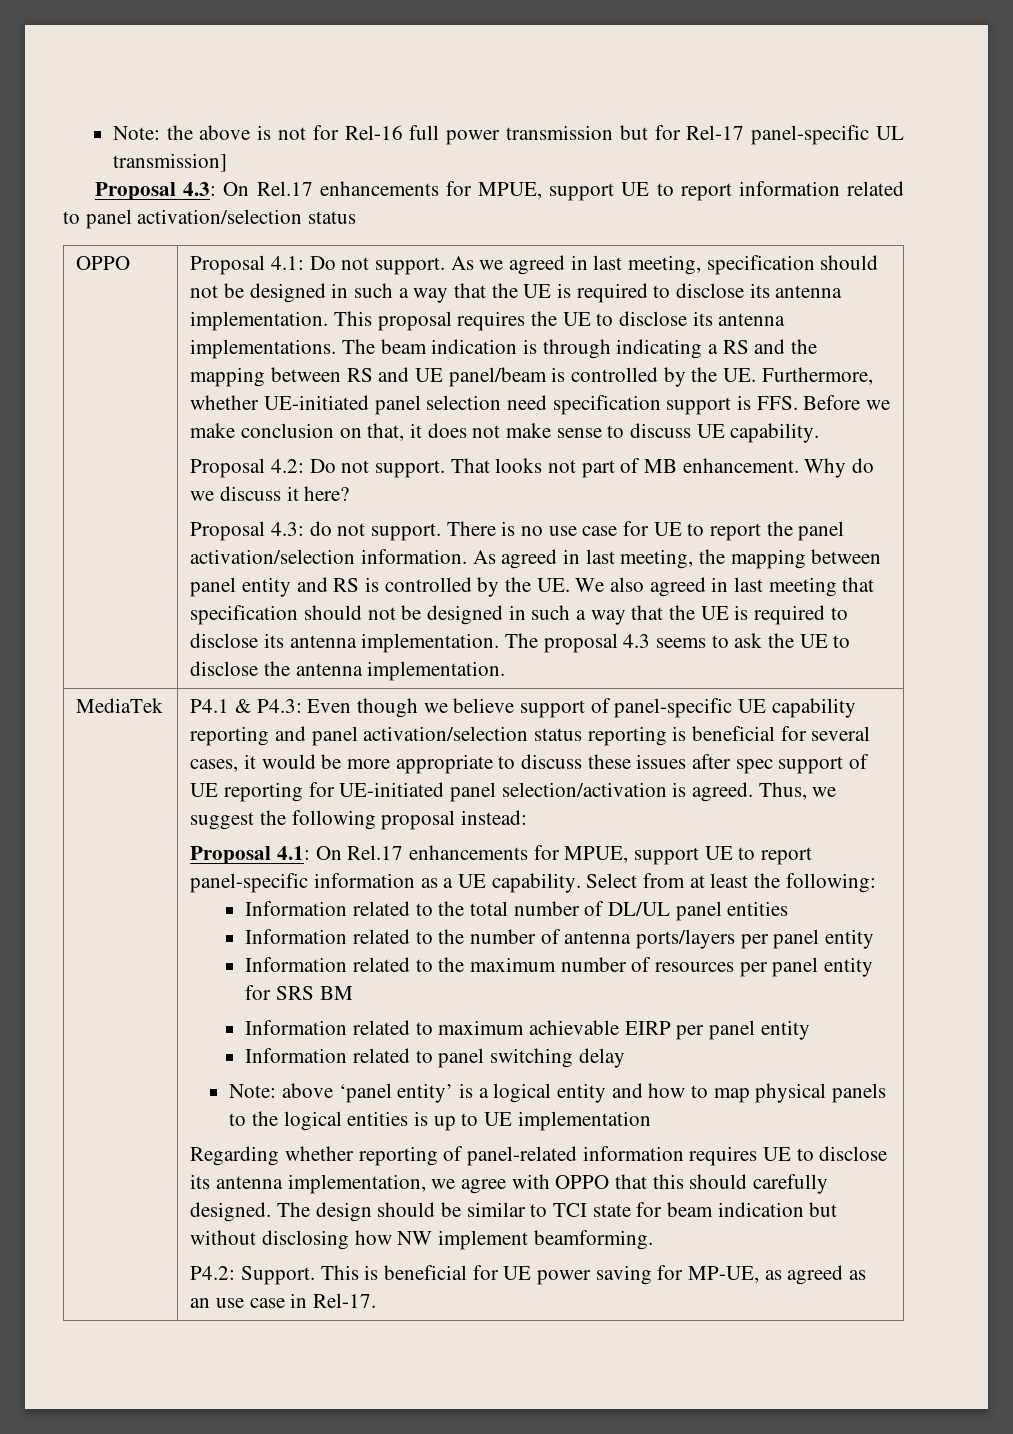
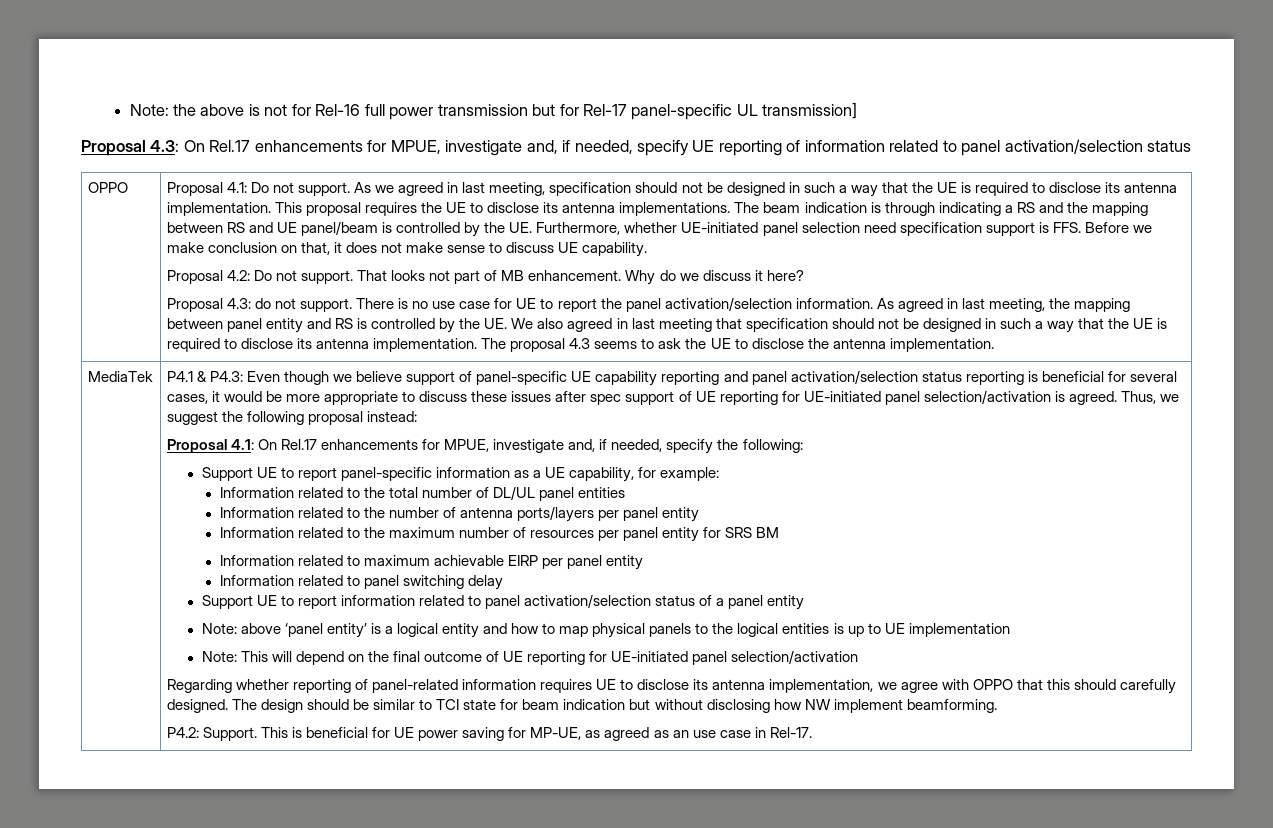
[549,182,732,201] support UE to report -> [445,140,801,156] investigate and, if needed, specify UE reporting of
[633,847,699,865] support -> [493,439,803,454] [201,467,253,481] investigate and, if needed, specify the following: // Support
[491,873,876,893] capability. Select from at least the following: -> [569,467,720,482] capability, for example:
(625, 1058) none -> [201,594,805,610] // Support UE to report information related to panel activation/selection status of a panel entity
(651, 1121) none -> [201,650,859,665] // Note: This will depend on the final outcome of UE reporting for UE-initiated panel selection/activation

